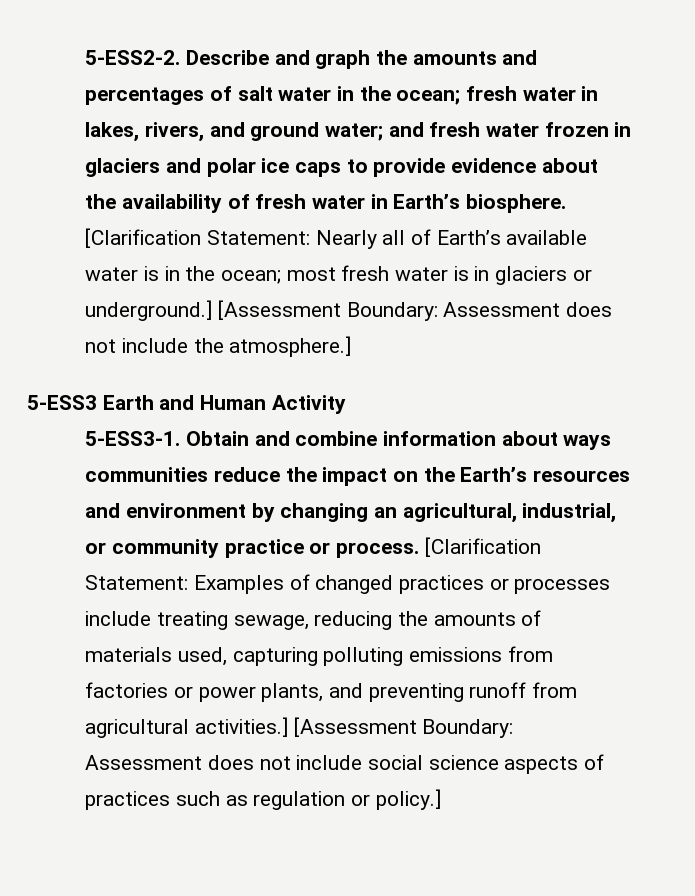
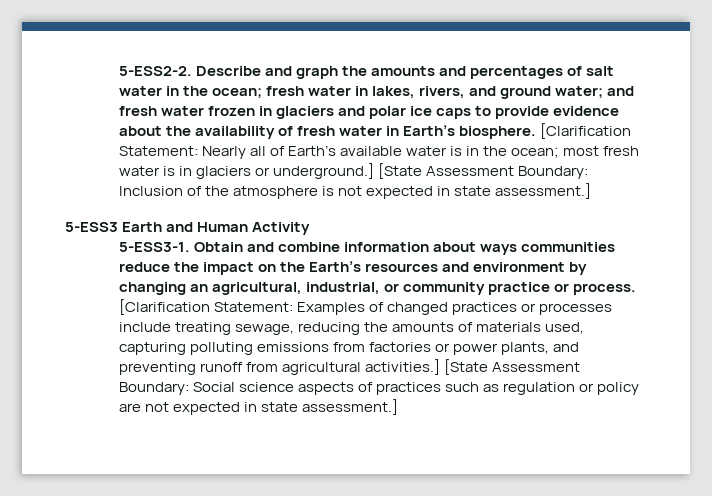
[218,300,613,321] [85,336,352,357] [Assessment Boundary: Assessment does not include the atmosphere.] -> [378,163,589,179] [118,183,592,199] [State Assessment Boundary: Inclusion of the atmosphere is not expected in state assessment.]
[293,717,514,738] [85,755,424,770] [Assessment Boundary: Assessment does not include social -> [444,359,581,375] [118,382,235,395] [State Assessment Boundary: Social
[375,789,441,810] policy.] -> [597,382,640,395] [118,399,399,415] policy are not expected in state assessment.]

